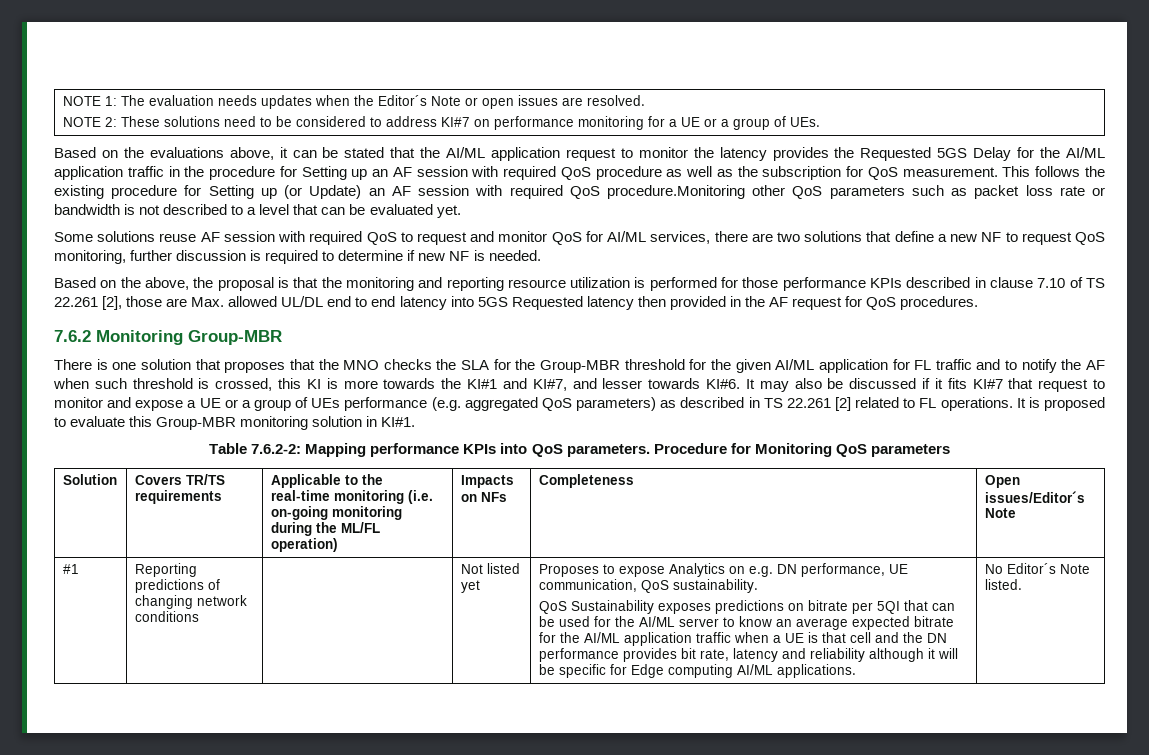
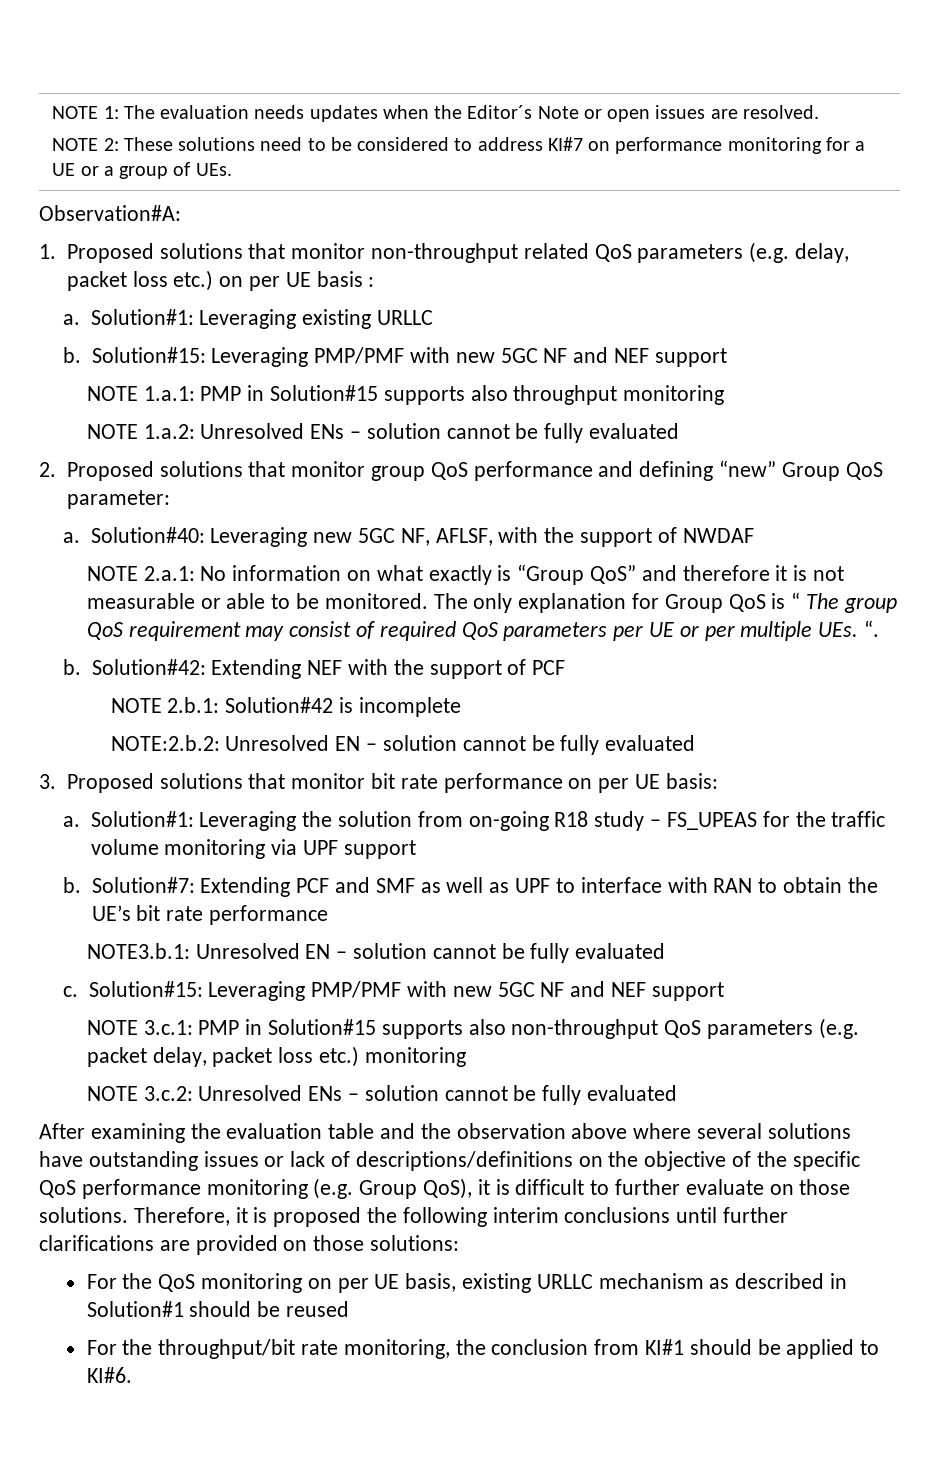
[54,147,1105,161] [54,166,1105,180] [54,185,1106,199] [54,204,461,218] [54,231,1105,245] [54,250,541,264] [54,277,1106,291] [54,296,979,310] [54,330,282,345] [54,359,1105,373] [53,378,1105,392] [54,397,1105,411] [54,416,416,430] [209,443,950,457] [62,474,117,485] [134,474,225,485] [134,490,222,504] [270,474,383,488] [270,490,433,504] [270,506,402,520] [270,522,380,536] [270,538,338,552] [460,475,514,488] [460,492,507,502] [538,474,634,488] [984,475,1020,488] [984,491,1085,503] [984,508,1016,518] [62,564,79,574] [134,563,197,577] [134,579,220,593] [134,595,247,609] [134,611,199,622] [460,563,520,574] [460,580,480,593] [538,563,908,577] [538,579,758,593] [538,600,955,614] [538,616,954,630] [538,632,947,646] [538,648,958,662] [538,664,856,678] [984,563,1090,574] [984,579,1022,590] Based on the evaluations above, it can be stated that the AI/ML application request to monitor the latency provides the Requested 5GS Delay for the AI/ML application traffic in the procedure for Setting up an AF session with required QoS procedure as well as the subscription for QoS measurement. This follows the existing procedure for Setting up (or Update) an AF session with required QoS procedure.Monitoring other QoS parameters such as packet loss rate or bandwidth is not described to a level that can be evaluated yet. // Some solutions reuse AF session with required QoS to request and monitor QoS for AI/ML services, there are two solutions that define a new NF to request QoS monitoring, further discussion is required to determine if new NF is needed. // Based on the above, the proposal is that the monitoring and reporting resource utilization is performed for those performance KPIs described in clause 7.10 of TS 22.261 [2], those are Max. allowed UL/DL end to end latency into 5GS Requested latency then provided in the AF request for QoS procedures. // 7.6.2 Monitoring Group-MBR // There is one solution that proposes that the MNO checks the SLA for the Group-MBR threshold for the given AI/ML application for FL traffic and to notify the AF when such threshold is crossed, this KI is more towards the KI#1 and KI#7, and lesser towards KI#6. It may also be discussed if it fits KI#7 that request to monitor and expose a UE or a group of UEs performance (e.g. aggregated QoS parameters) as described in TS 22.261 [2] related to FL operations. It is proposed to evaluate this Group-MBR monitoring solution in KI#1. // Table 7.6.2-2: Mapping performance KPIs into QoS parameters. Procedure for Monitoring QoS parameters // Solution | Covers TR/TS requirements | Applicable to the real-time monitoring (i.e. on-going monitoring during the ML/FL operation) | Impacts on NFs | Completeness | Open issues/Editor´s Note // #1 | Reporting predictions of changing network conditions | | Not listed yet | Proposes to expose Analytics on e.g. DN performance, UE communication, QoS sustainability. // QoS Sustainability exposes predictions on bitrate per 5QI that can be used for the AI/ML server to know an average expected bitrate for the AI/ML application traffic when a UE is that cell and the DN performance provides bit rate, latency and reliability although it will be specific for Edge computing AI/ML applications. | No Editor´s Note listed. -> [39,205,181,221] [39,242,849,263] [66,270,375,291] [62,309,434,329] [62,347,727,367] [86,385,725,405] [86,423,680,443] [39,460,883,481] [66,490,170,509] [62,527,754,547] [86,564,845,585] [86,592,897,613] [86,620,880,641] [62,659,566,679] [110,697,461,717] [110,735,696,755] [39,773,718,793] [62,811,886,831] [90,839,416,859] [62,877,878,897] [91,905,329,925] [86,943,666,963] [62,981,724,1001] [86,1018,859,1039] [86,1046,466,1067] [86,1085,678,1105] [39,1123,851,1143] [39,1151,860,1171] [39,1178,851,1199] [39,1207,789,1227] [39,1235,460,1255] [86,1273,848,1293] [86,1301,349,1317] [86,1339,880,1359] [86,1367,132,1383] Observation#A: // 1. Proposed solutions that monitor non-throughput related QoS parameters (e.g. delay, packet loss etc.) on per UE basis : // a. Solution#1: Leveraging existing URLLC // b. Solution#15: Leveraging PMP/PMF with new 5GC NF and NEF support // NOTE 1.a.1: PMP in Solution#15 supports also throughput monitoring // NOTE 1.a.2: Unresolved ENs – solution cannot be fully evaluated // 2. Proposed solutions that monitor group QoS performance and defining “new” Group QoS parameter: // a. Solution#40: Leveraging new 5GC NF, AFLSF, with the support of NWDAF // NOTE 2.a.1: No information on what exactly is “Group QoS” and therefore it is not measurable or able to be monitored. The only explanation for Group QoS is “ The group QoS requirement may consist of required QoS parameters per UE or per multiple UEs. “. // b. Solution#42: Extending NEF with the support of PCF // NOTE 2.b.1: Solution#42 is incomplete // NOTE:2.b.2: Unresolved EN – solution cannot be fully evaluated // 3. Proposed solutions that monitor bit rate performance on per UE basis: // a. Solution#1: Leveraging the solution from on-going R18 study – FS_UPEAS for the traffic volume monitoring via UPF support // b. Solution#7: Extending PCF and SMF as well as UPF to interface with RAN to obtain the UE’s bit rate performance // NOTE3.b.1: Unresolved EN – solution cannot be fully evaluated // c. Solution#15: Leveraging PMP/PMF with new 5GC NF and NEF support // NOTE 3.c.1: PMP in Solution#15 supports also non-throughput QoS parameters (e.g. packet delay, packet loss etc.) monitoring // NOTE 3.c.2: Unresolved ENs – solution cannot be fully evaluated // After examining the evaluation table and the observation above where several solutions have outstanding issues or lack of descriptions/definitions on the objective of the specific QoS performance monitoring (e.g. Group QoS), it is difficult to further evaluate on those solutions. Therefore, it is proposed the following interim conclusions until further clarifications are provided on those solutions: // For the QoS monitoring on per UE basis, existing URLLC mechanism as described in Solution#1 should be reused // For the throughput/bit rate monitoring, the conclusion from KI#1 should be applied to KI#6.

